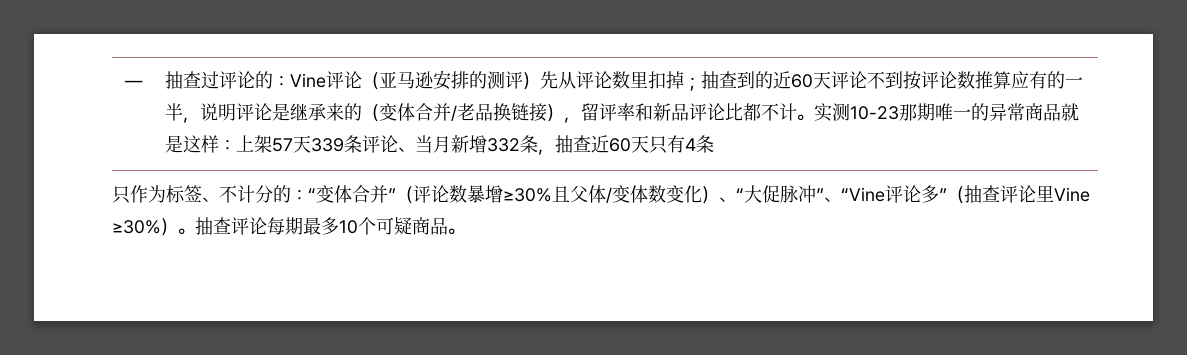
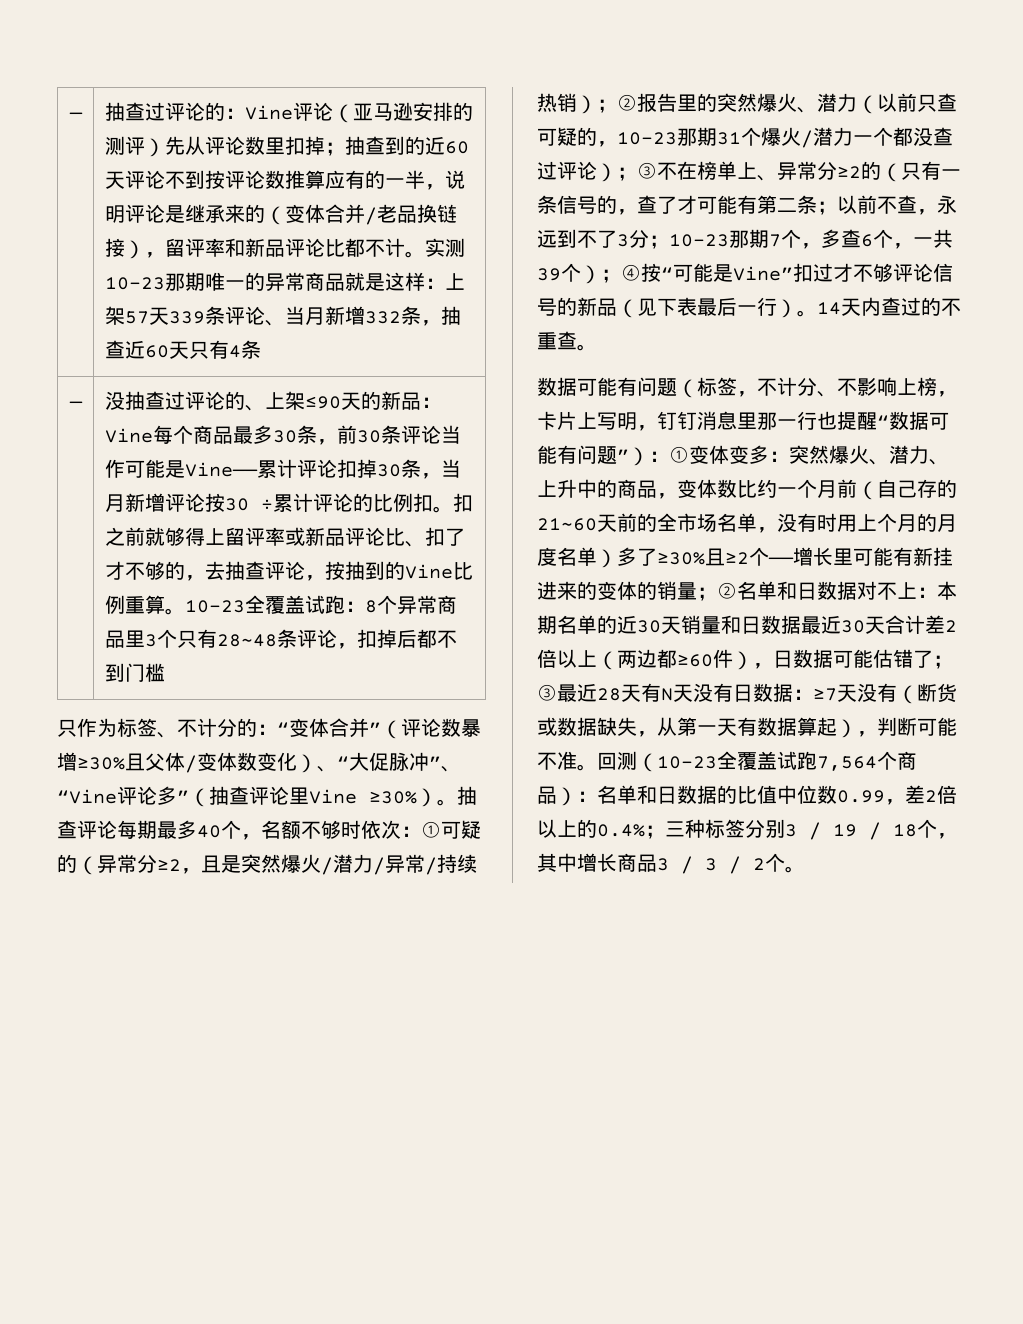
(714, 144) none -> [68,401,83,408] [104,391,441,411] [104,425,461,445] [104,459,461,479] [104,493,473,513] [104,527,465,547] [104,561,473,581] [104,595,457,615] [104,629,457,649] [104,663,165,682] // — | 没抽查过评论的、上架≤90天的新品：Vine每个商品最多30条，前30条评论当作可能是Vine——累计评论扣掉30条，当月新增评论按30 ÷累计评论的比例扣。扣之前就够得上留评率或新品评论比、扣了才不够的，去抽查评论，按抽到的Vine比例重算。10-23全覆盖试跑：8个异常商品里3个只有28~48条评论，扣掉后都不到门槛
[339,216,448,235] 10个可疑商品 -> [197,820,481,840] [57,854,477,875] [537,93,957,114] [537,127,953,148] [537,161,961,182] [537,195,957,215] [537,229,953,249] [537,263,953,284] [537,297,961,318] [537,331,597,351] [537,377,957,398] [537,411,949,431] [537,445,949,466] [537,479,957,500] [537,513,957,533] [537,547,953,568] [537,581,957,601] [537,615,957,634] [537,649,953,670] [537,683,957,704] [537,717,957,738] [537,751,917,772] [537,785,957,806] [537,819,957,840] [537,853,785,874] 40个，名额不够时依次：①可疑的（异常分≥2，且是突然爆火/潜力/异常/持续热销）；②报告里的突然爆火、潜力（以前只查可疑的，10-23那期31个爆火/潜力一个都没查过评论）；③不在榜单上、异常分≥2的（只有一条信号的，查了才可能有第二条；以前不查，永远到不了3分；10-23那期7个，多查6个，一共39个）；④按“可能是Vine”扣过才不够评论信号的新品（见下表最后一行）。14天内查过的不重查。 // 数据可能有问题（标签，不计分、不影响上榜，卡片上写明，钉钉消息里那一行也提醒“数据可能有问题”）：①变体变多：突然爆火、潜力、上升中的商品，变体数比约一个月前（自己存的21~60天前的全市场名单，没有时用上个月的月度名单）多了≥30%且≥2个——增长里可能有新挂进来的变体的销量；②名单和日数据对不上：本期名单的近30天销量和日数据最近30天合计差2倍以上（两边都≥60件），日数据可能估错了；③最近28天有N天没有日数据：≥7天没有（断货或数据缺失，从第一天有数据算起），判断可能不准。回测（10-23全覆盖试跑7,564个商品）：名单和日数据的比值中位数0.99，差2倍以上的0.4%；三种标签分别3 / 19 / 18个，其中增长商品3 / 3 / 2个

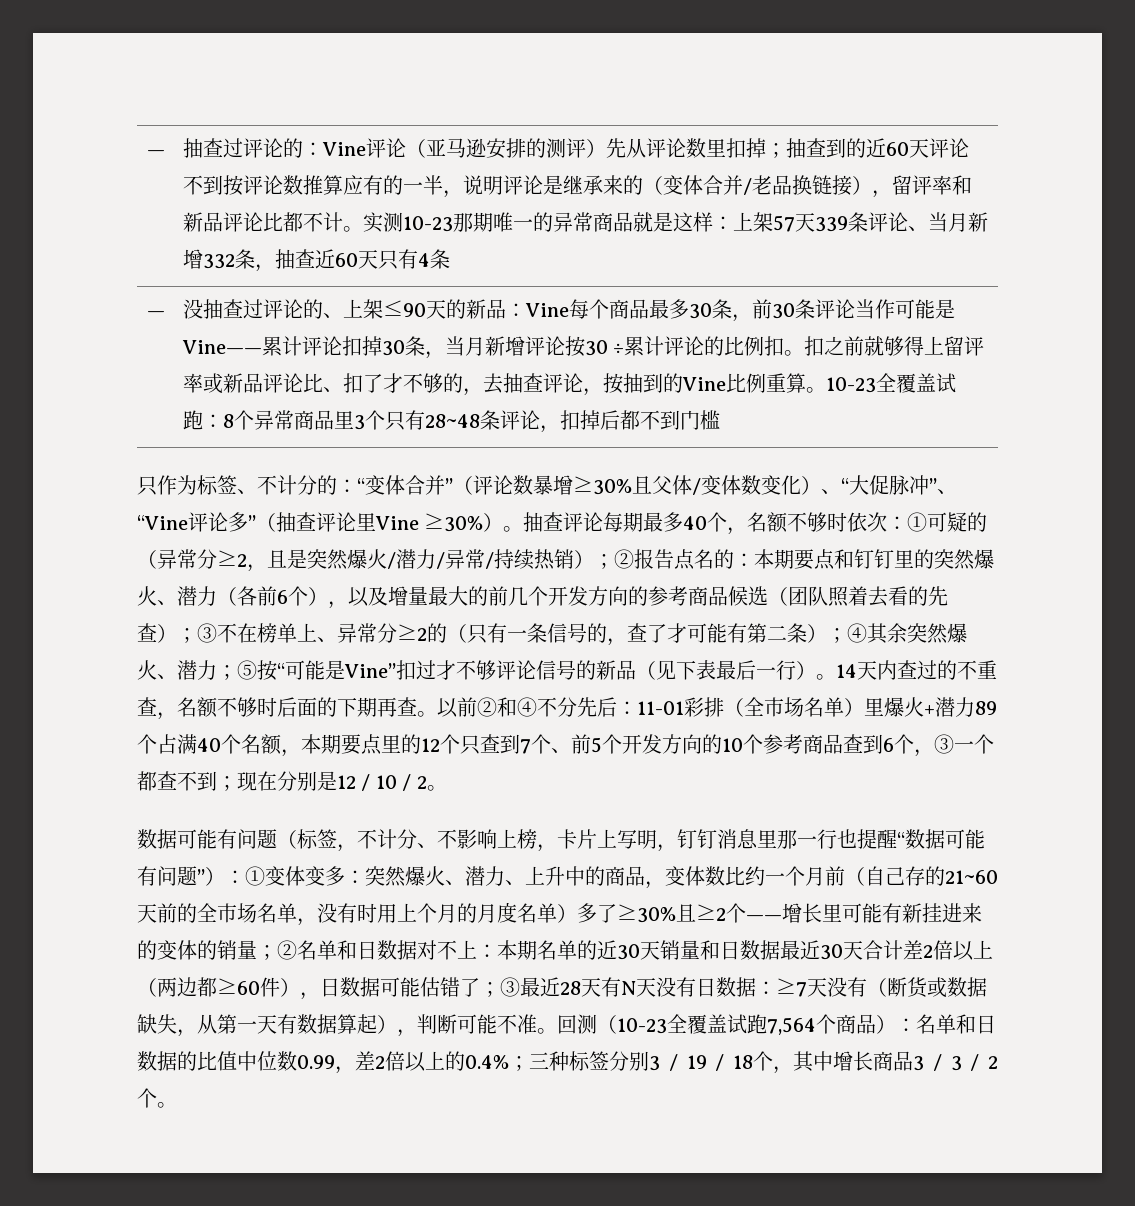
(677, 102) none -> [674,549,894,570] 点名的：本期要点和钉钉
[877,93,957,112] [537,127,953,148] [537,161,597,180] 以前只查可疑的，10-23那期31个爆火/潜力一个都没查过评论 -> [237,586,948,609] [137,623,157,642] 各前6个），以及增量最大的前几个开发方向的参考商品候选（团队照着去看的先查
[817,195,957,215] [537,229,953,249] [537,263,641,284] ；以前不查，永远到不了3分；10-23那期7个，多查6个，一共39个）；④ -> [807,623,967,644] [137,660,257,680] ）；④其余突然爆火、潜力；⑤
(577, 340) none -> [157,697,997,720] [137,734,994,757] [137,771,427,791] ，名额不够时后面的下期再查。以前②和④不分先后：11-01彩排（全市场名单）里爆火+潜力89个占满40个名额，本期要点里的12个只查到7个、前5个开发方向的10个参考商品查到6个，③一个都查不到；现在分别是12 / 10 / 2

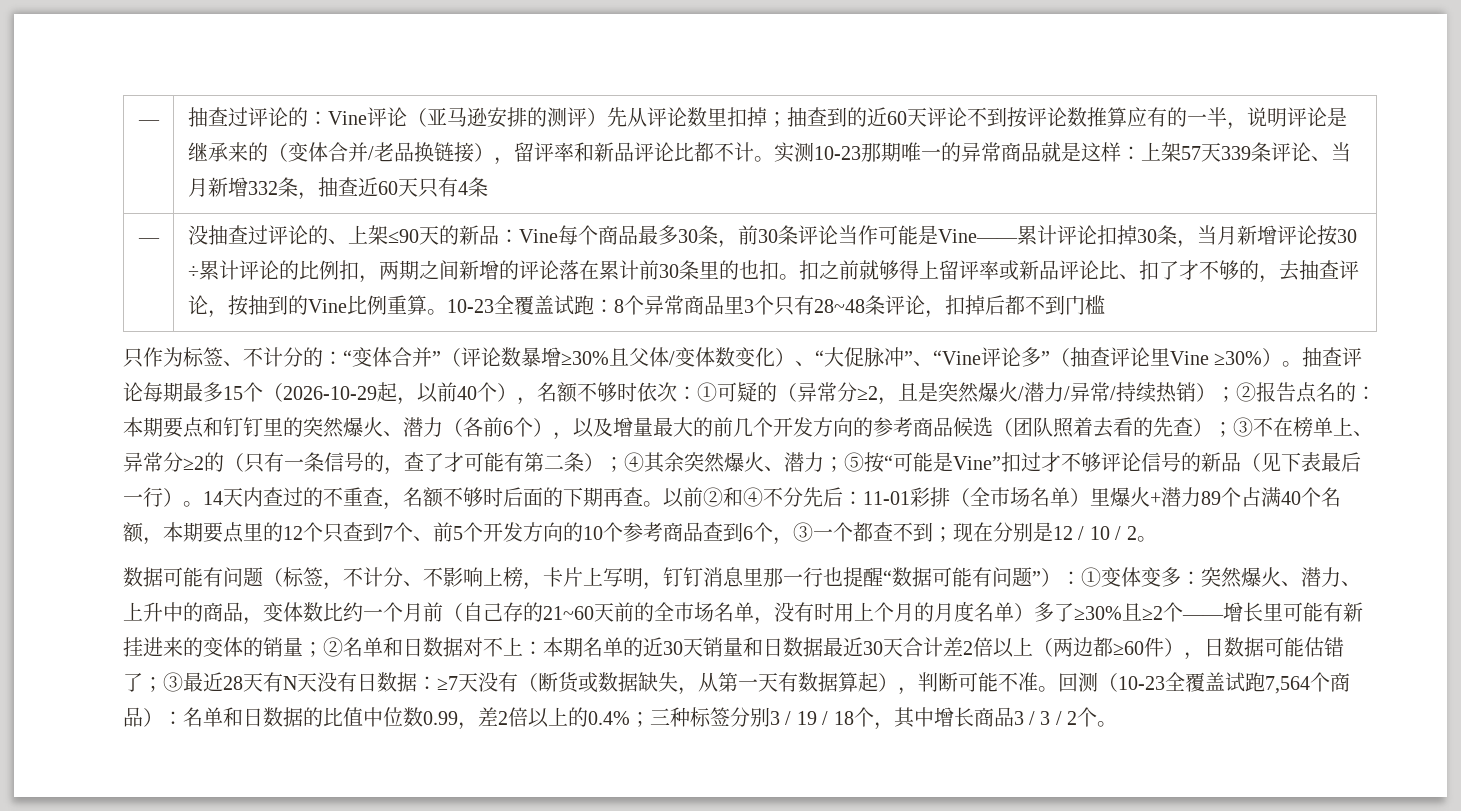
(785, 346) none -> [358,260,779,283] ，两期之间新增的评论落在累计前30条里的也扣
[683,512,728,532] 40个 -> [223,382,517,405] 15个（2026-10-29起，以前40个）

